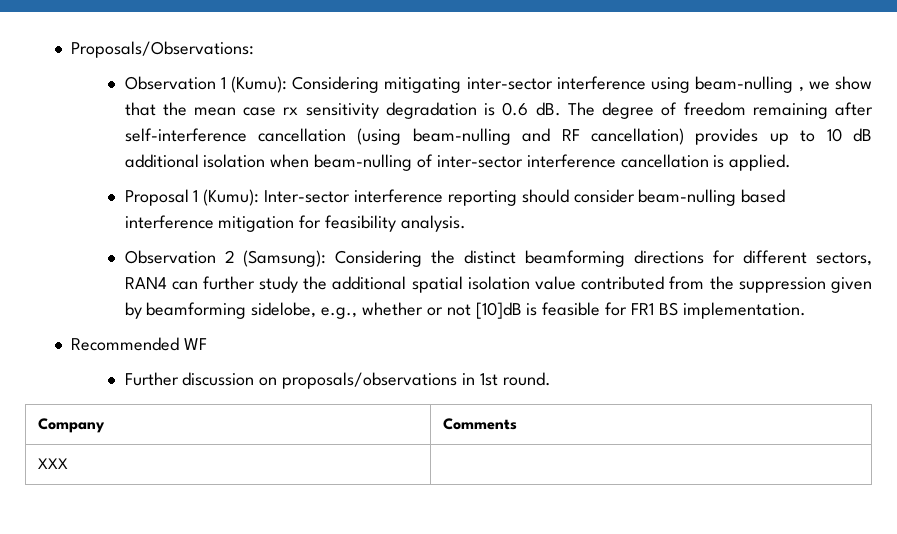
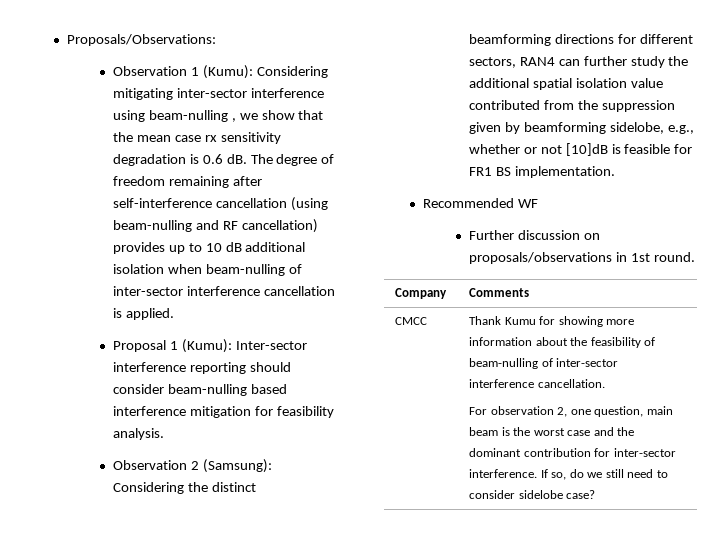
[37,458,68,469] XXX | -> [395,317,428,325] [469,316,635,327] [469,337,656,348] [469,358,619,369] [469,379,605,388] [469,406,673,417] [469,427,635,436] [469,448,676,457] [469,469,668,480] [469,490,596,499] CMCC | Thank Kumu for showing more information about the feasibility of beam-nulling of inter-sector interference cancellation. // For observation 2, one question, main beam is the worst case and the dominant contribution for inter-sector interference. If so, do we still need to consider sidelobe case?

